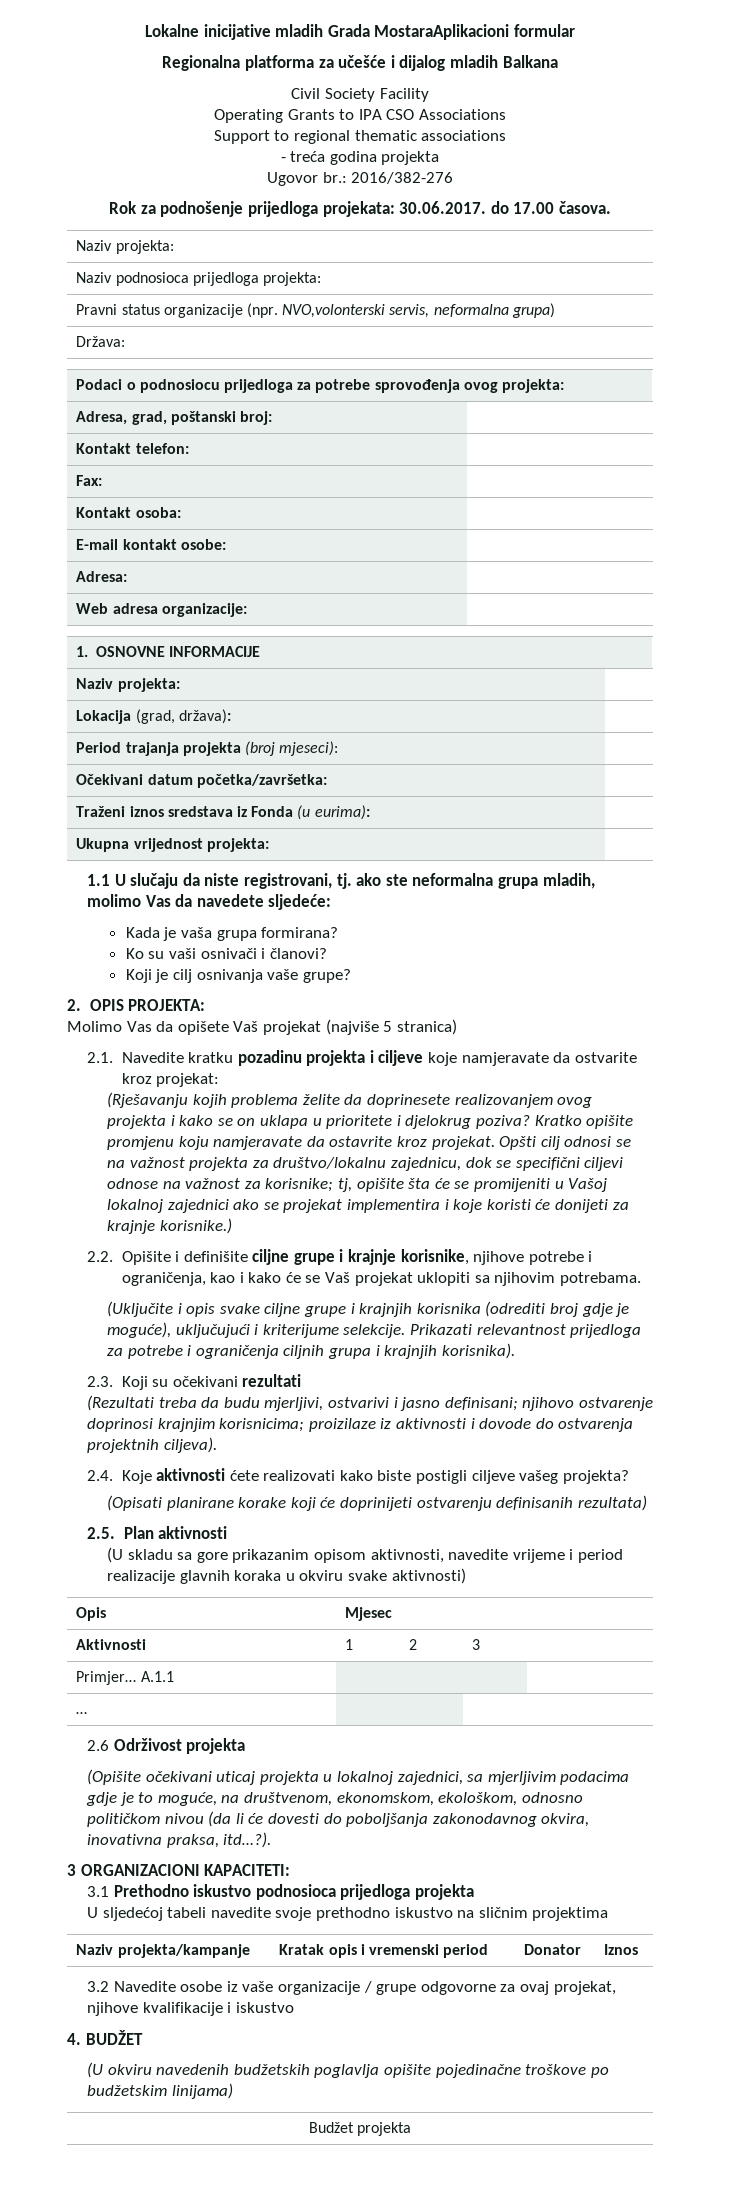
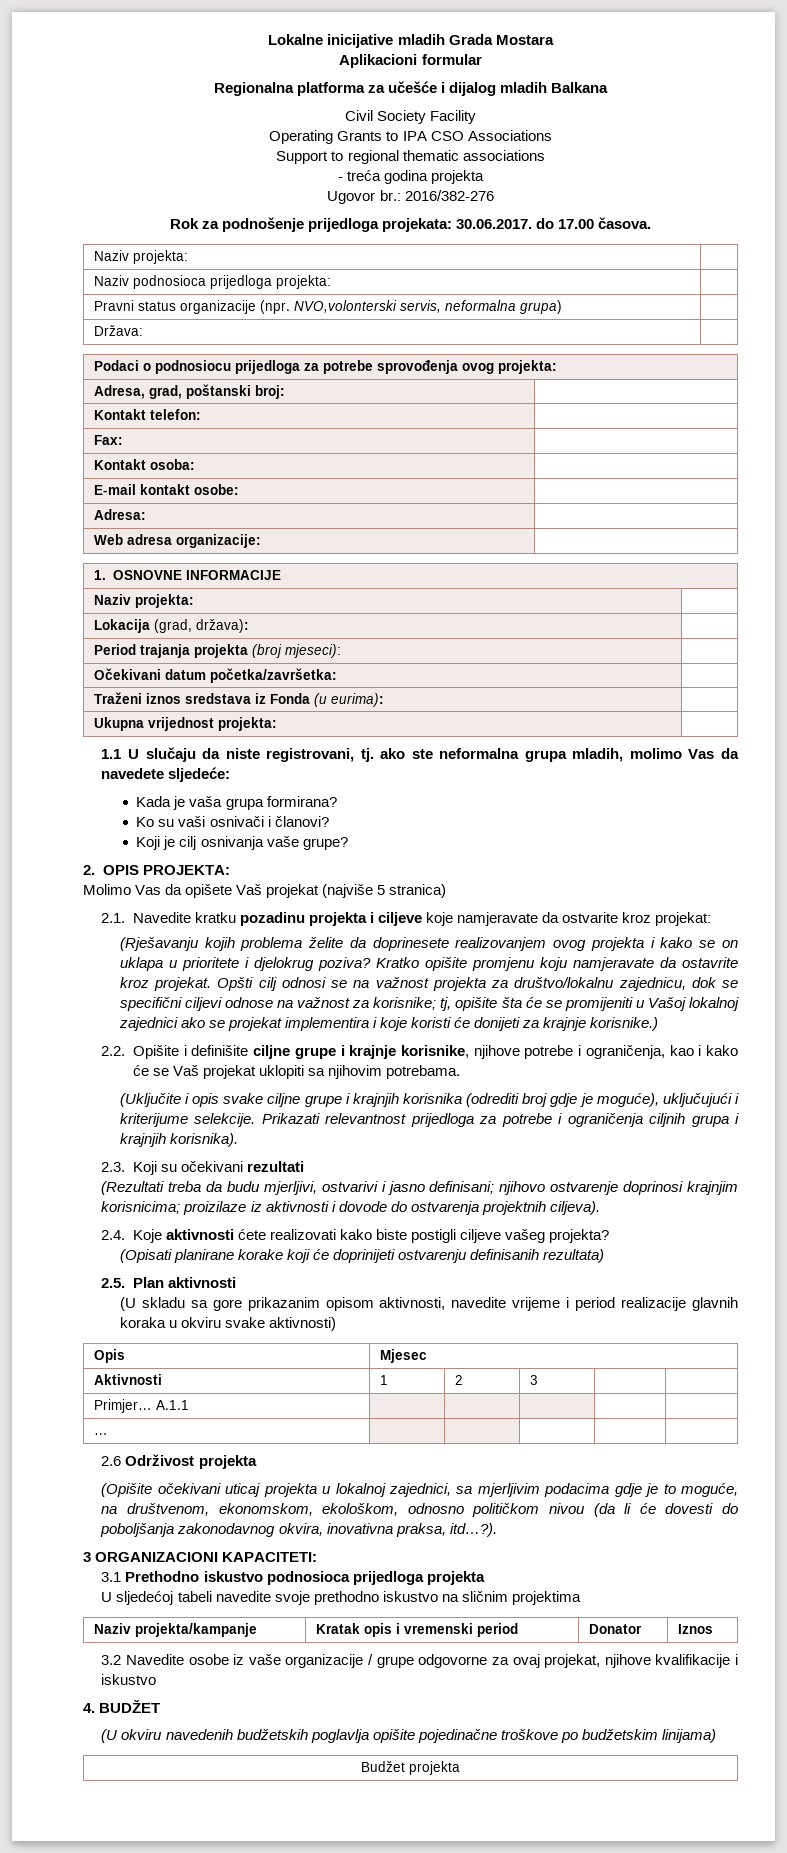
[374,24,510,40] MostaraAplikacioni -> [495,35,554,45] [339,54,418,68] Mostara // Aplikacioni

